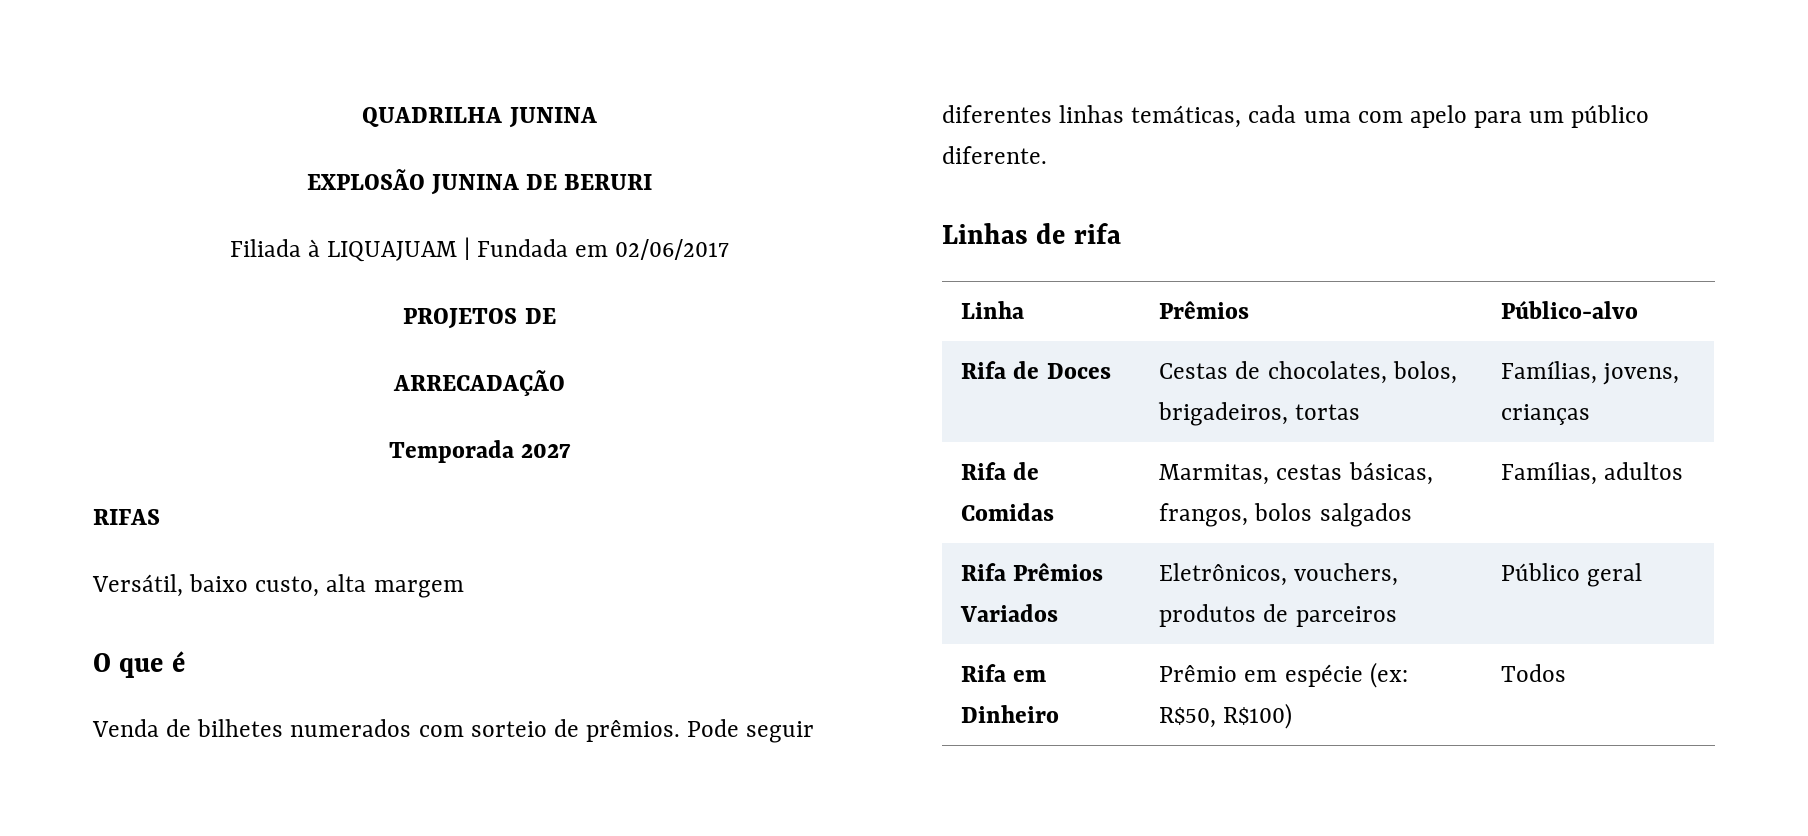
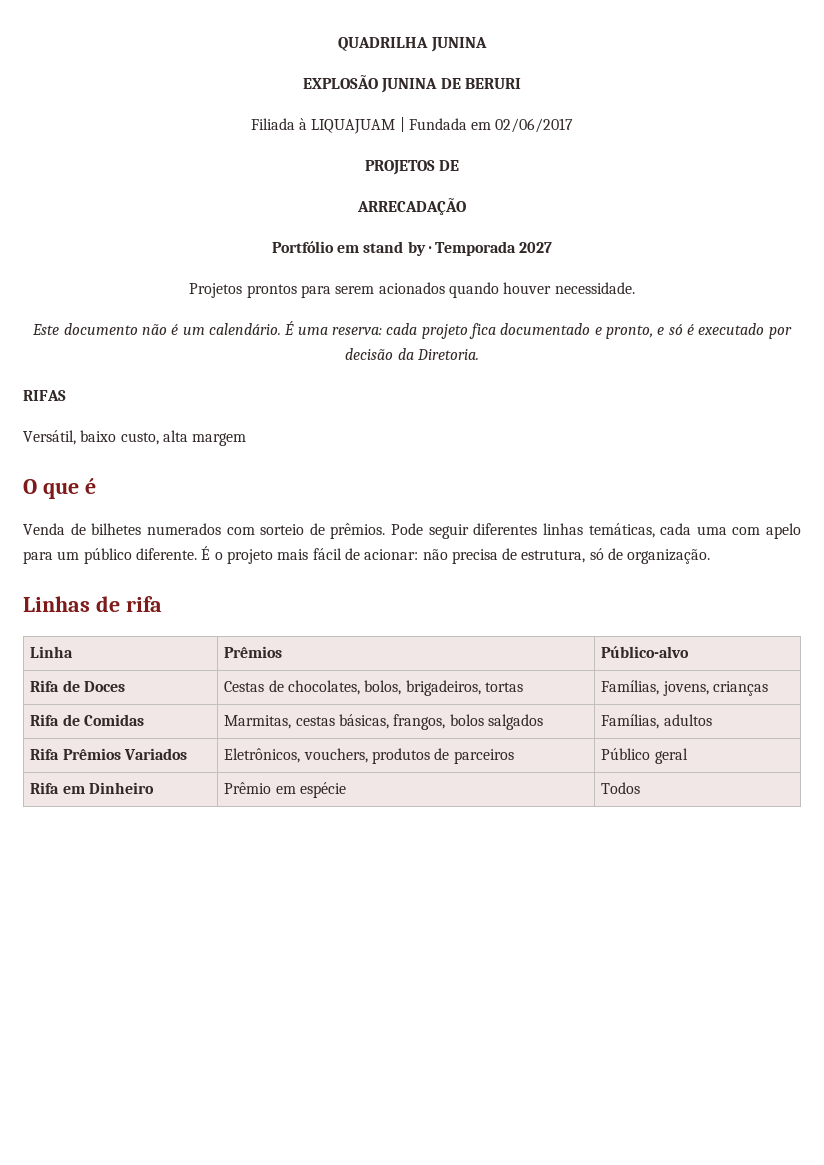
[388,440,572,463] Temporada 2027 -> [271,241,553,256] [189,282,635,298] [32,321,792,339] [345,348,479,360] Portfólio em stand by · Temporada 2027 // Projetos prontos para serem acionados quando houver necessidade. // Este documento não é um calendário. É uma reserva: cada projeto fica documentado e pronto, e só é executado por decisão da Diretoria.
(1047, 155) none -> [201,546,711,564] É o projeto mais fácil de acionar: não precisa de estrutura, só de organização.
[1369,662,1408,688] [1159,703,1293,729] (ex: R$50, R$100) -> (347, 790) none

